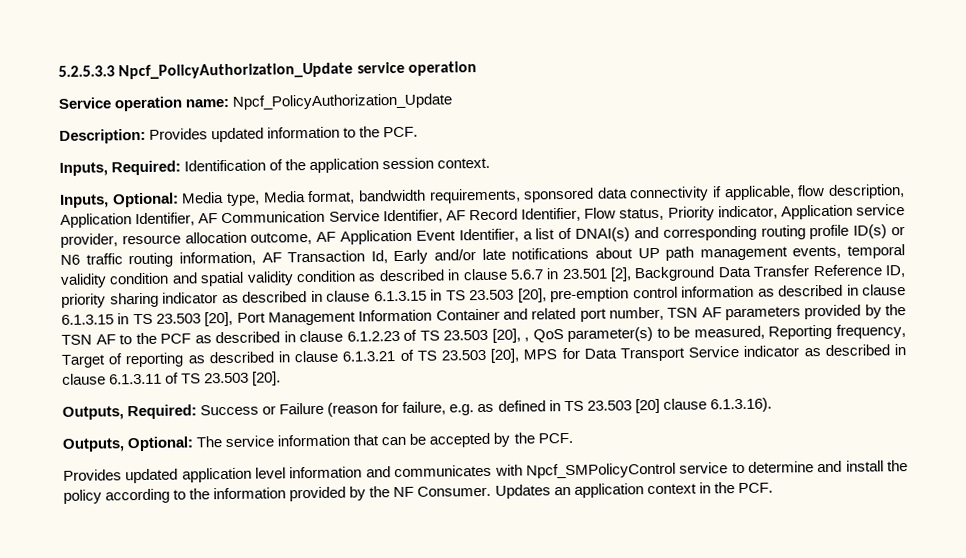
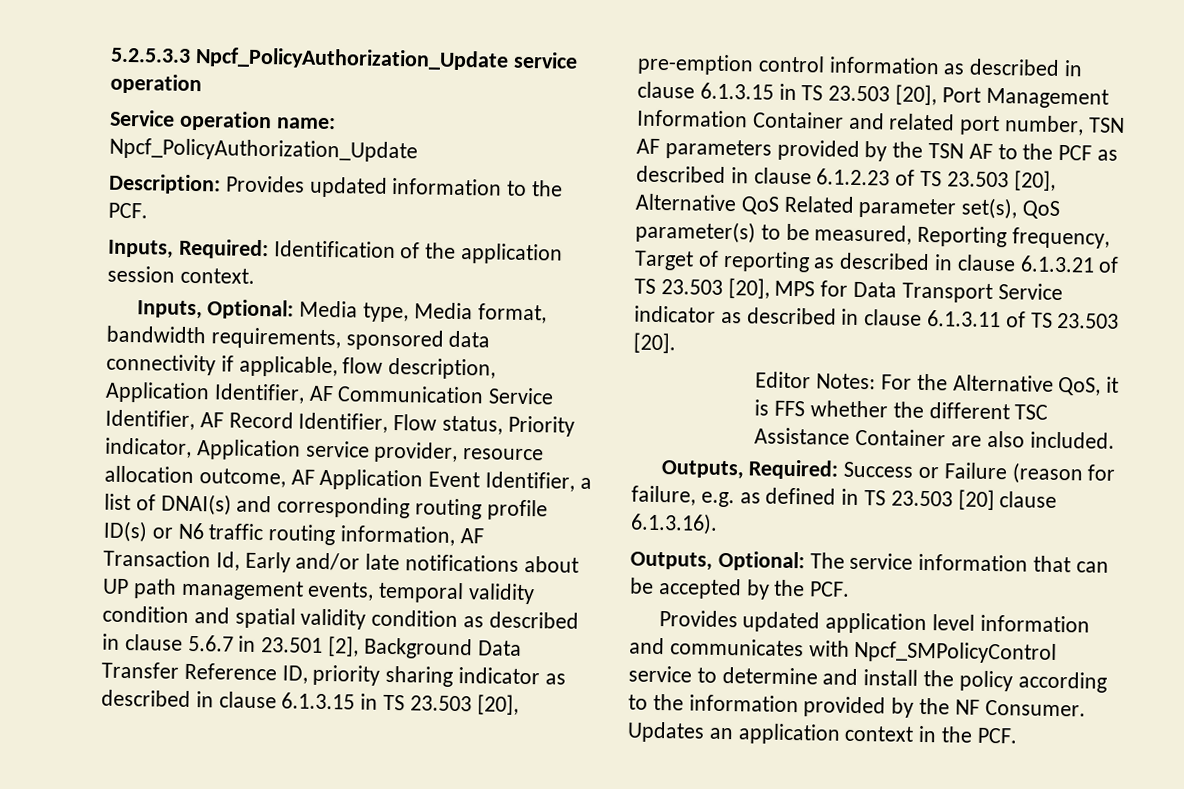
[524,337,530,342] , -> [635,193,1018,220] Alternative QoS Related parameter set(s),
(282, 378) none -> [755,371,1120,396] [754,399,1049,420] [754,427,1115,449] // Editor Notes: For the Alternative QoS, it is FFS whether the different TSC Assistance Container are also included.

